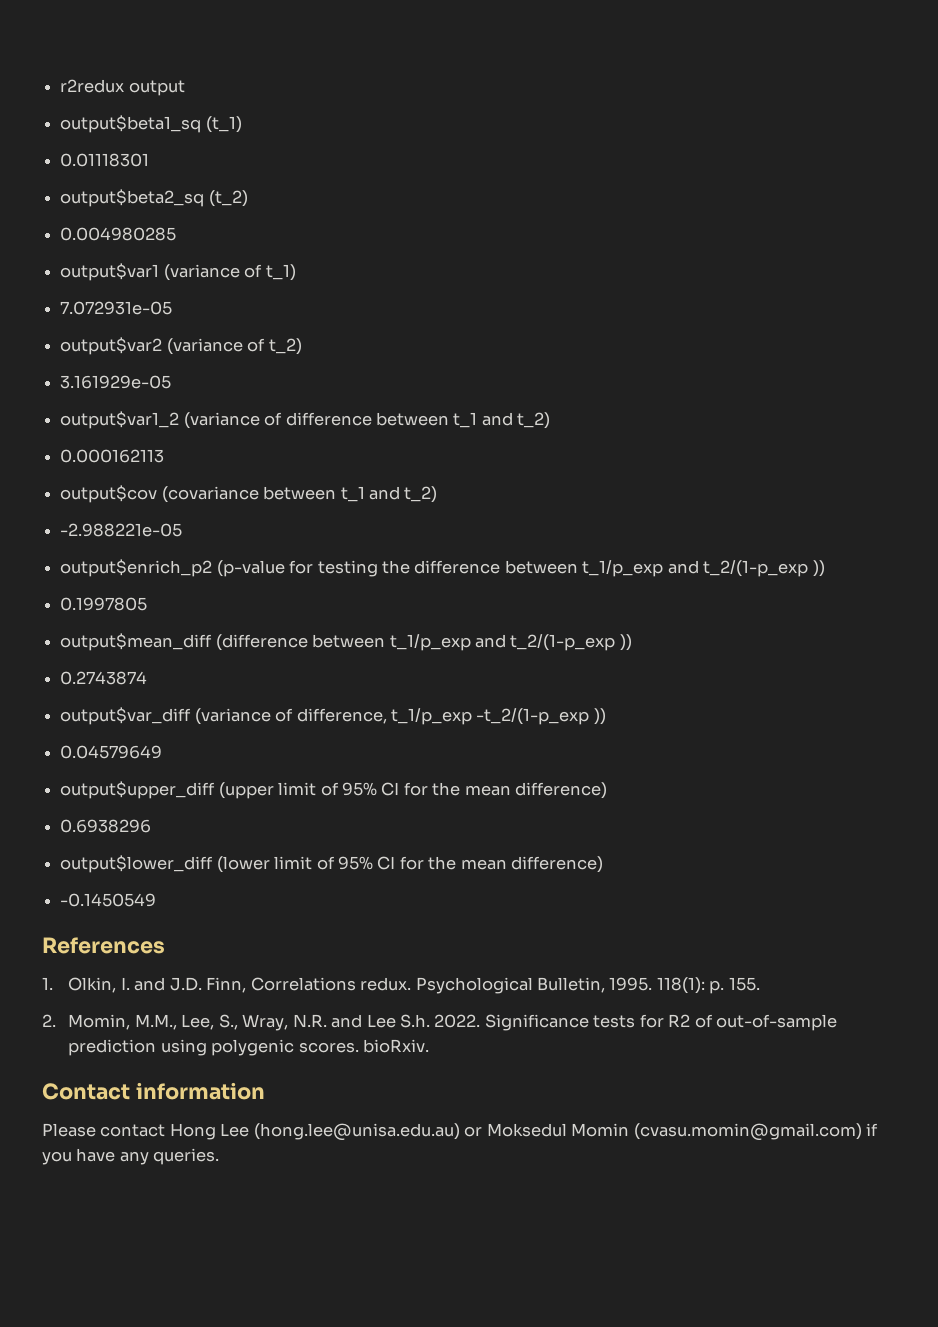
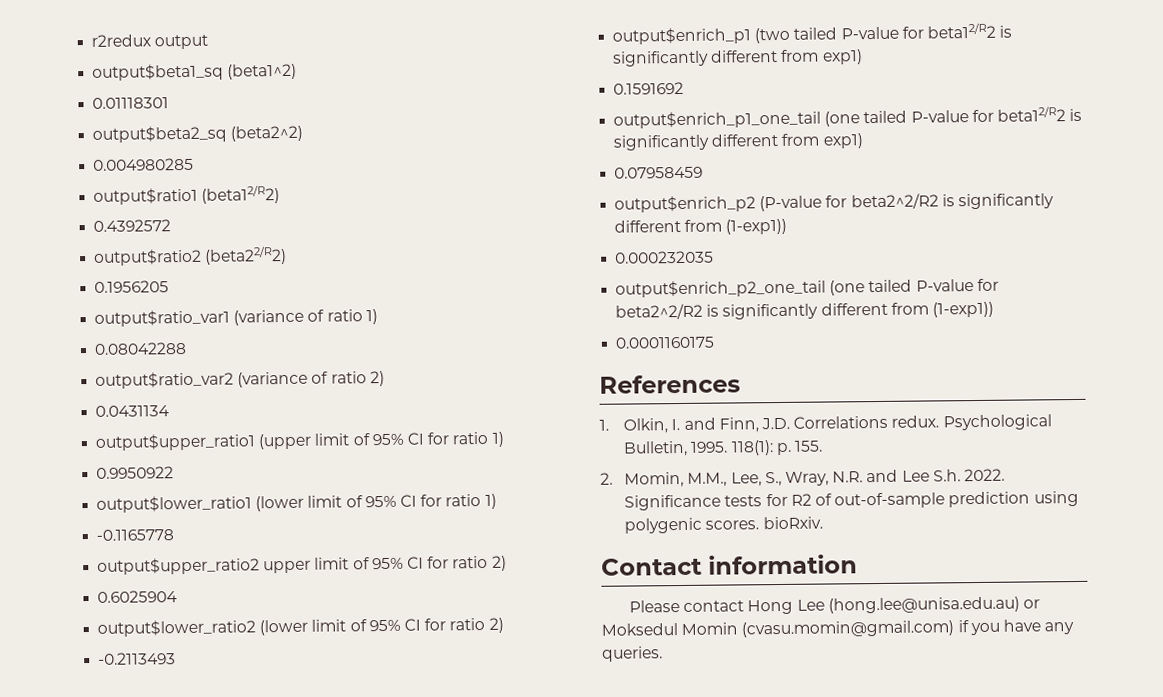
[205,116,242,133] (t_1) -> [227,63,298,80] (beta1^2)
[208,190,248,207] (t_2) -> [230,125,304,142] (beta2^2)
[60,263,296,281] [60,301,173,315] [60,337,302,355] [60,375,172,389] [60,411,551,429] [60,449,165,463] [60,485,438,503] [60,523,183,537] [60,559,825,577] [60,597,148,611] [60,633,632,651] [60,671,148,685] [60,707,606,725] [60,745,163,759] [60,781,216,799] output$var1 (variance of t_1) // 7.072931e-05 // output$var2 (variance of t_2) // 3.161929e-05 // output$var1_2 (variance of difference between t_1 and t_2) // 0.000162113 // output$cov (covariance between t_1 and t_2) // -2.988221e-05 // output$enrich_p2 (p-value for testing the difference between t_1/p_exp and t_2/(1-p_exp )) // 0.1997805 // output$mean_diff (difference between t_1/p_exp and t_2/(1-p_exp )) // 0.2743874 // output$var_diff (variance of difference, t_1/p_exp -t_2/(1-p_exp )) // 0.04579649 // output$upper_diff -> [93,185,281,205] [93,219,172,232] [93,245,288,266] [94,280,170,293] [94,309,378,327] [94,341,188,355] [95,370,385,389] [95,405,171,417] [95,433,257,451] output$ratio1 (beta12/R2) // 0.4392572 // output$ratio2 (beta22/R2) // 0.1956205 // output$ratio_var1 (variance of ratio 1) // 0.08042288 // output$ratio_var2 (variance of ratio 2) // 0.0431134 // output$upper_ratio1
[432,782,608,799] [60,819,152,833] [60,855,604,873] [60,893,157,907] the mean difference) // 0.6938296 // output$lower_diff (lower limit of 95% CI for the mean difference) // -0.1450549 -> [452,431,504,447] [96,466,175,479] [96,493,497,513] [96,529,175,541] [97,555,507,575] [97,590,179,603] [97,617,504,637] [98,652,177,665] [612,22,1013,45] [612,49,863,67] [613,81,685,95] [613,106,1083,129] [613,133,863,151] [614,166,704,179] [614,193,1054,213] [614,218,788,235] [615,250,715,264] [615,278,999,298] [615,301,994,320] [615,336,715,349] ratio 1) // 0.9950922 // output$lower_ratio1 (lower limit of 95% CI for ratio 1) // -0.1165778 // output$upper_ratio2 upper limit of 95% CI for ratio 2) // 0.6025904 // output$lower_ratio2 (lower limit of 95% CI for ratio 2) // -0.2113493 // output$enrich_p1 (two tailed P-value for beta12/R2 is significantly different from exp1) // 0.1591692 // output$enrich_p1_one_tail (one tailed P-value for beta12/R2 is significantly different from exp1) // 0.07958459 // output$enrich_p2 (P-value for beta2^2/R2 is significantly different from (1-exp1)) // 0.000232035 // output$enrich_p2_one_tail (one tailed P-value for beta2^2/R2 is significantly different from (1-exp1)) // 0.0001160175
[169,977,247,993] J.D. Finn, -> [718,417,790,433] Finn, J.D.

